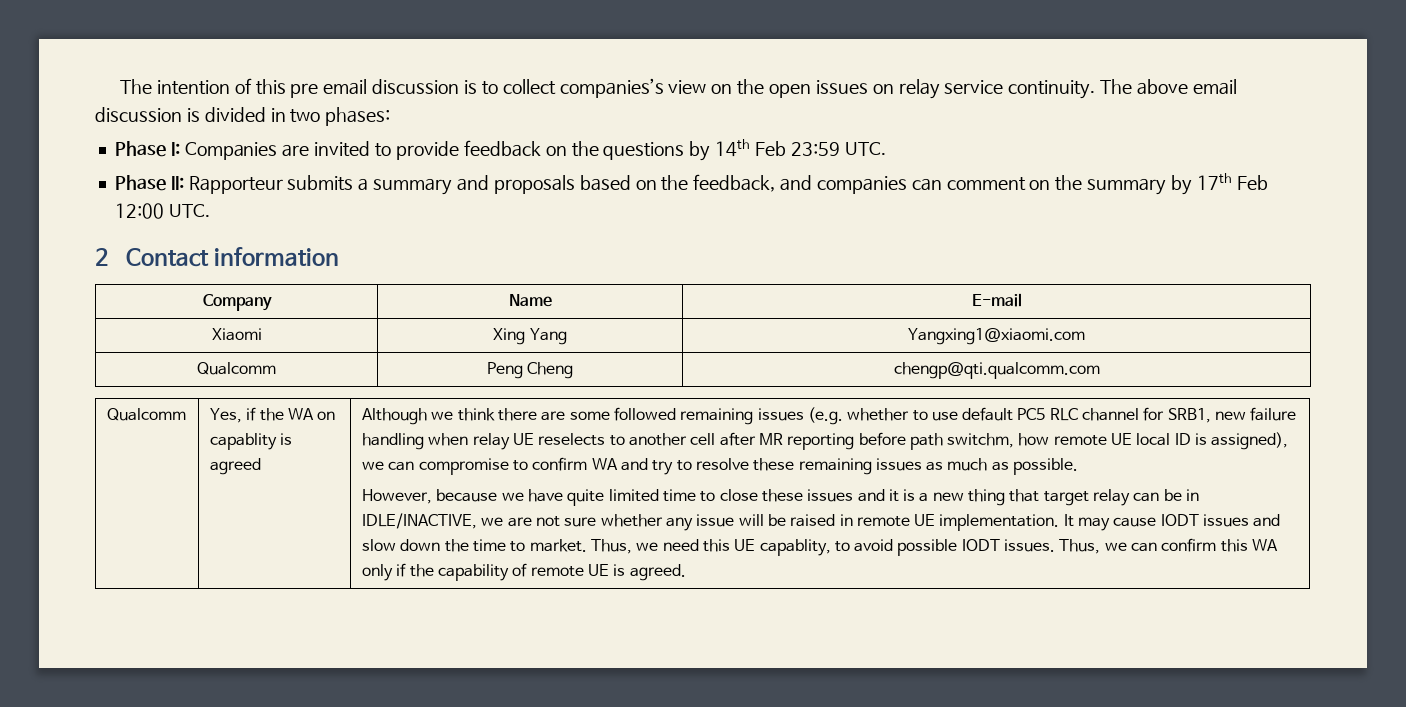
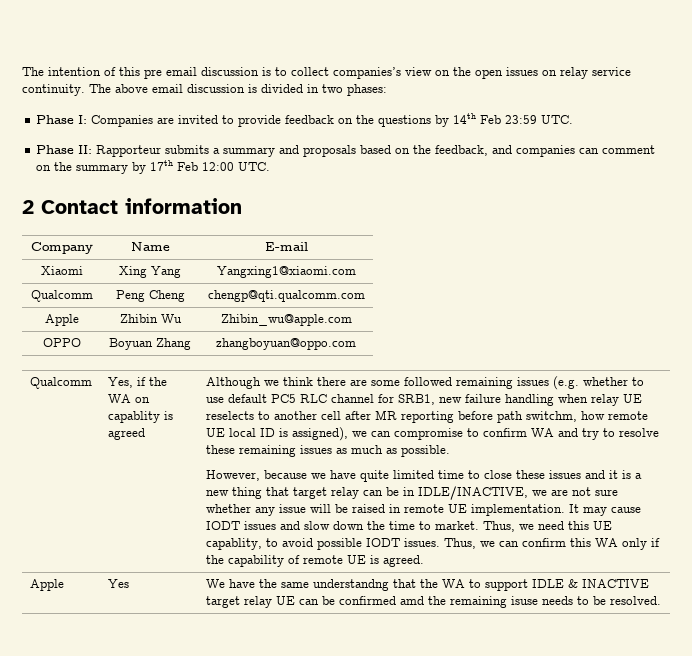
(1100, 370) none -> [44,314,79,326] [119,314,182,323] [220,314,352,326] [42,338,81,347] [109,338,191,350] [216,338,356,350] // Apple | Zhibin Wu | Zhibin_wu@apple.com // OPPO | Boyuan Zhang | zhangboyuan@oppo.com
(686, 572) none -> [29,579,64,591] [107,579,129,588] [205,579,649,591] [205,596,661,608] // Apple | Yes | We have the same understandng that the WA to support IDLE & INACTIVE target relay UE can be confirmed amd the remaining isuse needs to be resolved.

